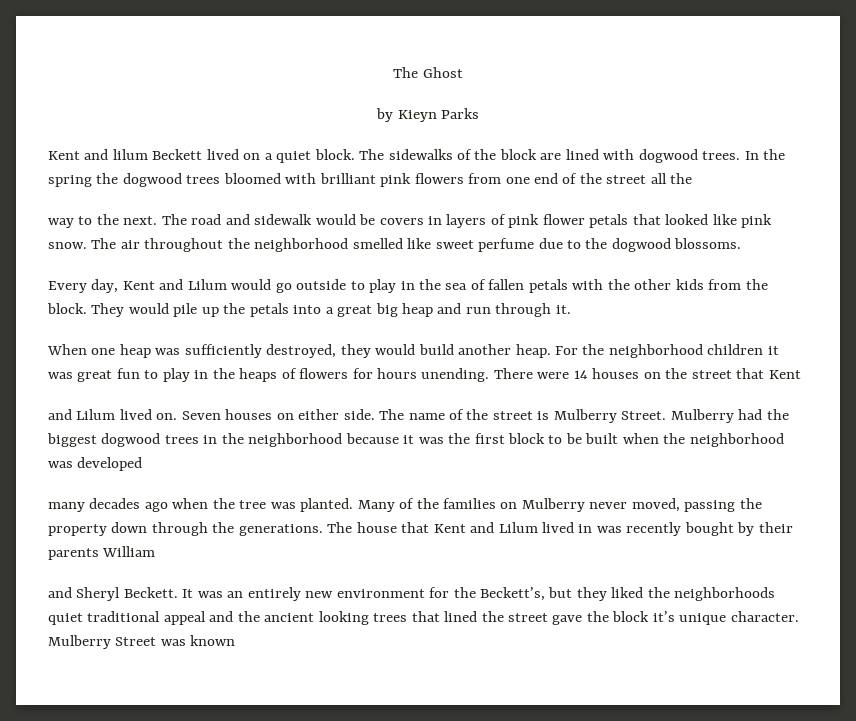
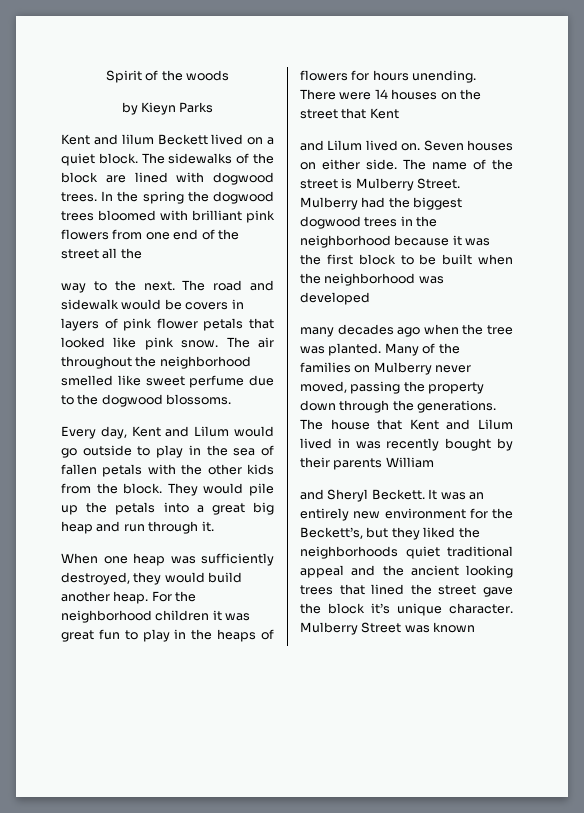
[393,67,463,78] The Ghost -> [105,70,230,83] Spirit of the woods

